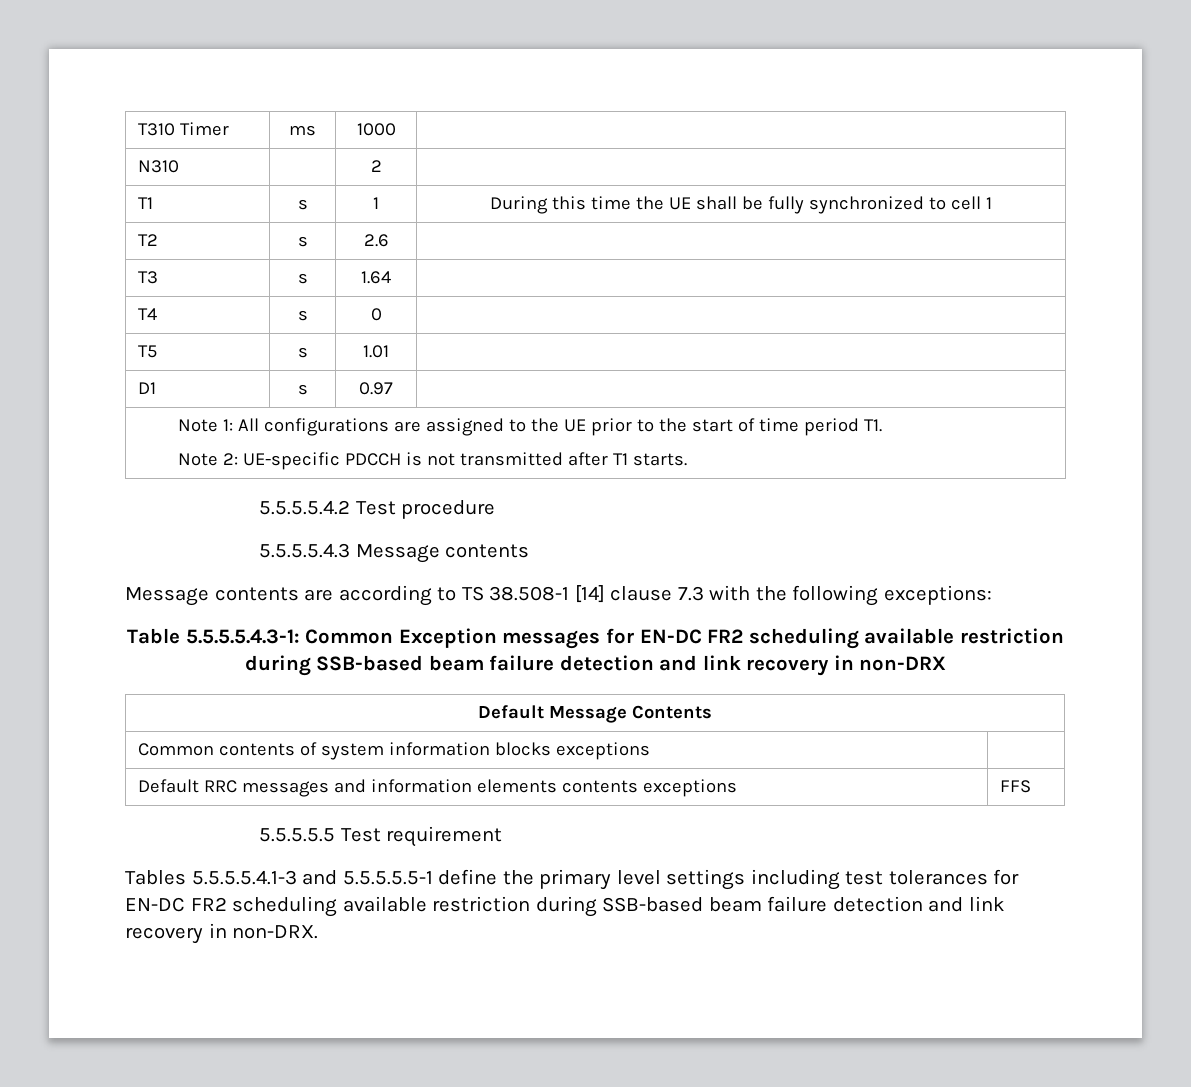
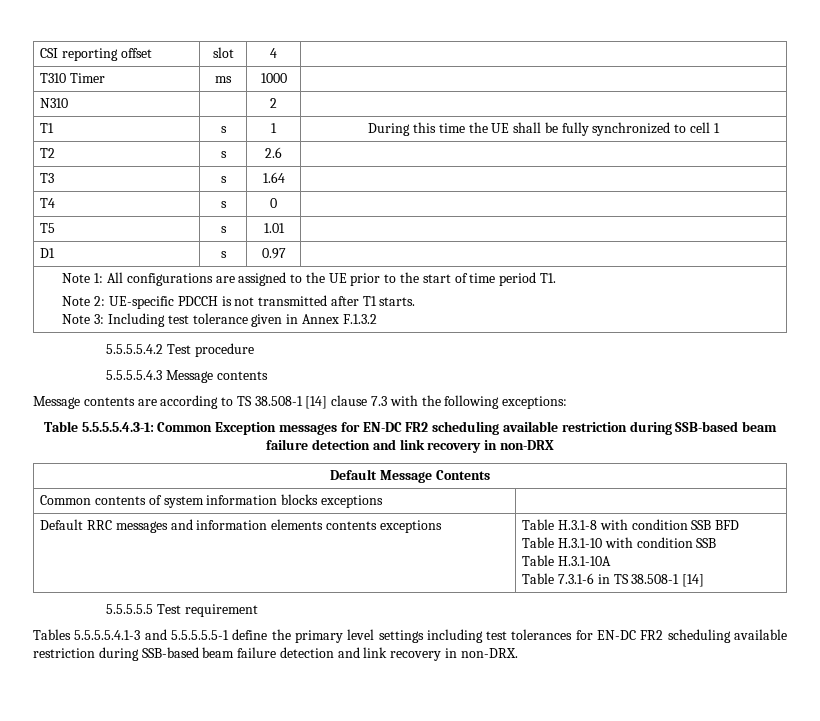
(137, 129) none -> [40,48,152,61] [212,47,234,58] [270,48,277,58] CSI reporting offset | slot | 4 | //
(687, 459) none -> [62,313,377,327] // Note 3: Including test tolerance given in Annex F.1.3.2
[999,780,1031,793] FFS -> [522,519,740,530] [522,537,717,548] [522,555,612,566] [522,573,705,587] Table H.3.1-8 with condition SSB BFD // Table H.3.1-10 with condition SSB // Table H.3.1-10A // Table 7.3.1-6 in TS 38.508-1 [14]

